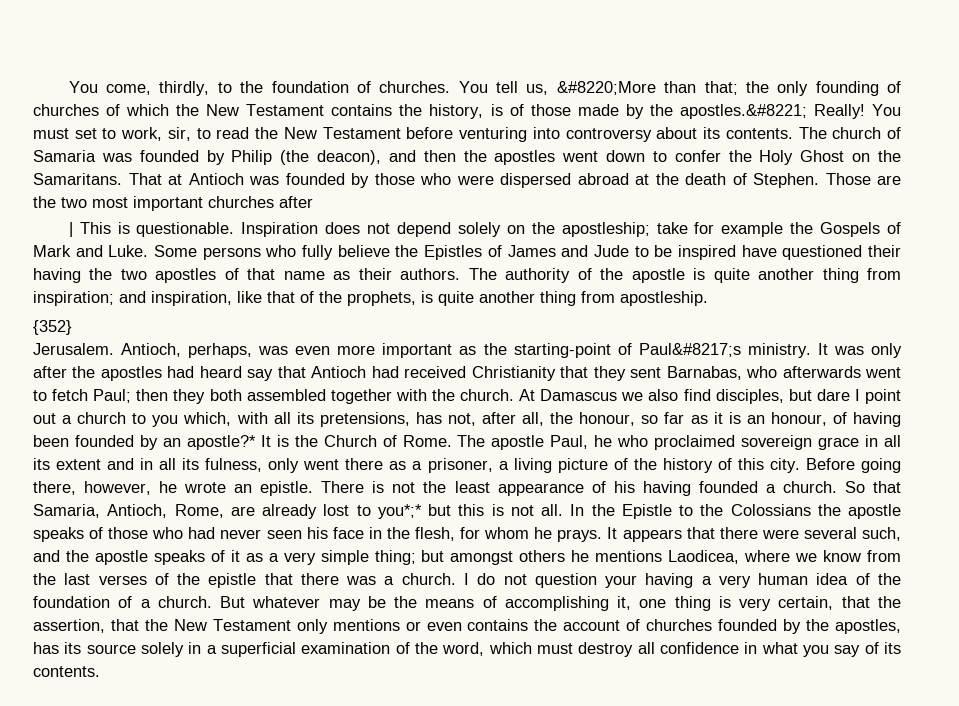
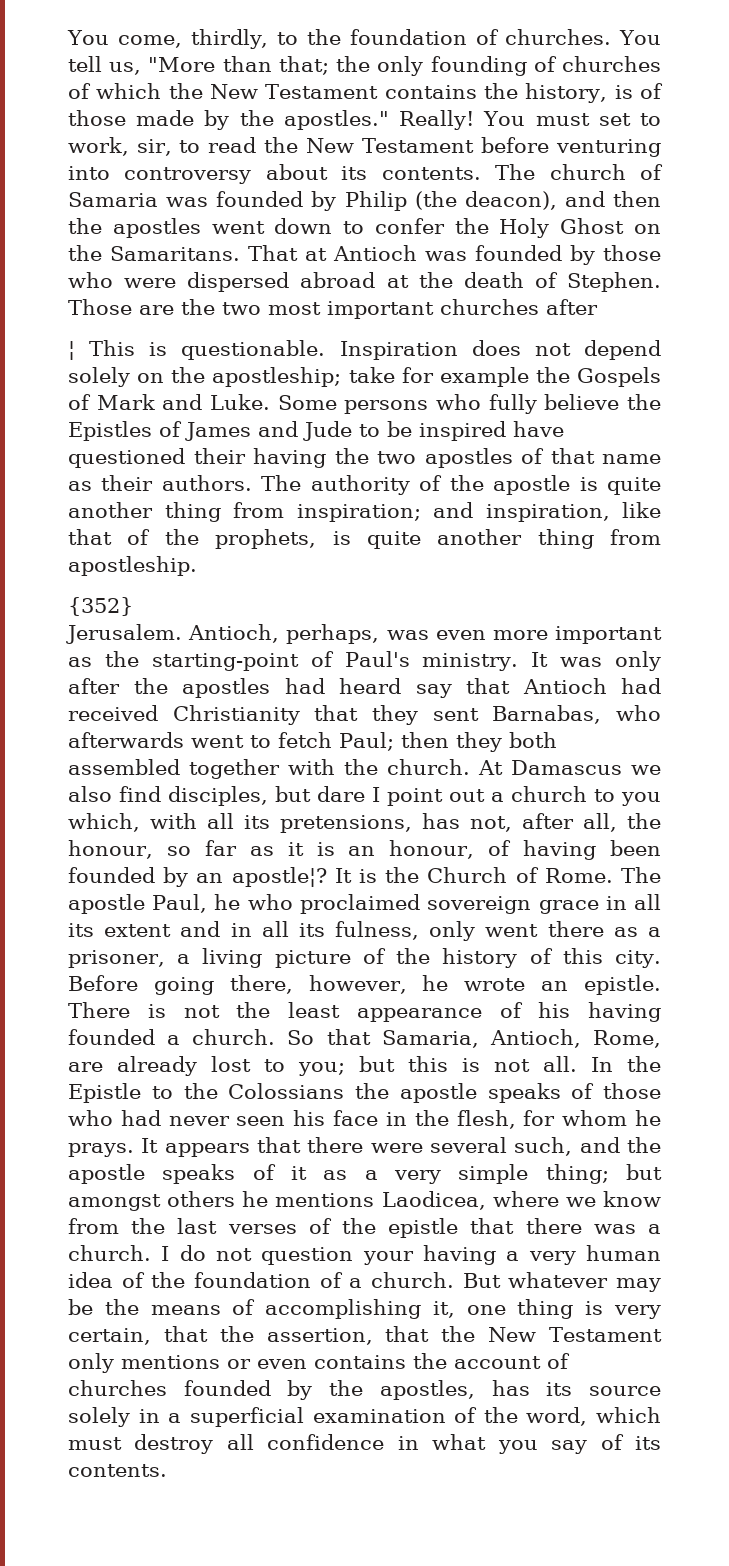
[556,81,656,95] &#8220;More -> [148,57,216,72] "More
[679,104,807,119] apostles.&#8221; -> [283,110,389,130] apostles."
[68,222,73,237] | -> [68,341,75,360] ¦
[638,343,741,357] Paul&#8217;s -> [344,651,410,667] Paul's
[186,435,256,450] apostle?* -> [231,867,327,887] apostle¦?
[377,504,422,519] you*;* -> [298,1062,345,1076] you;

